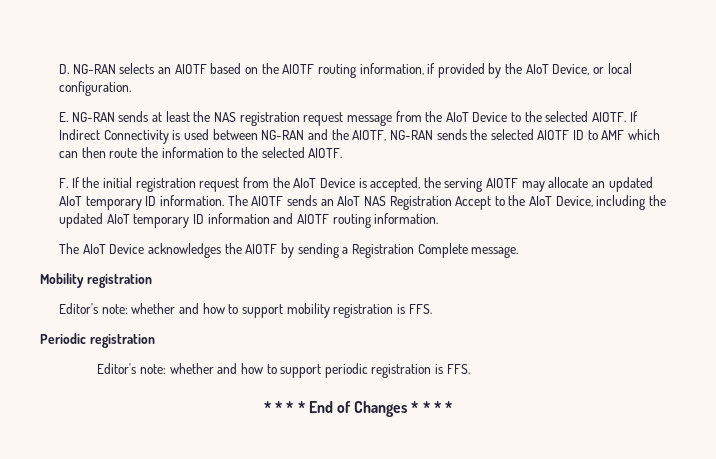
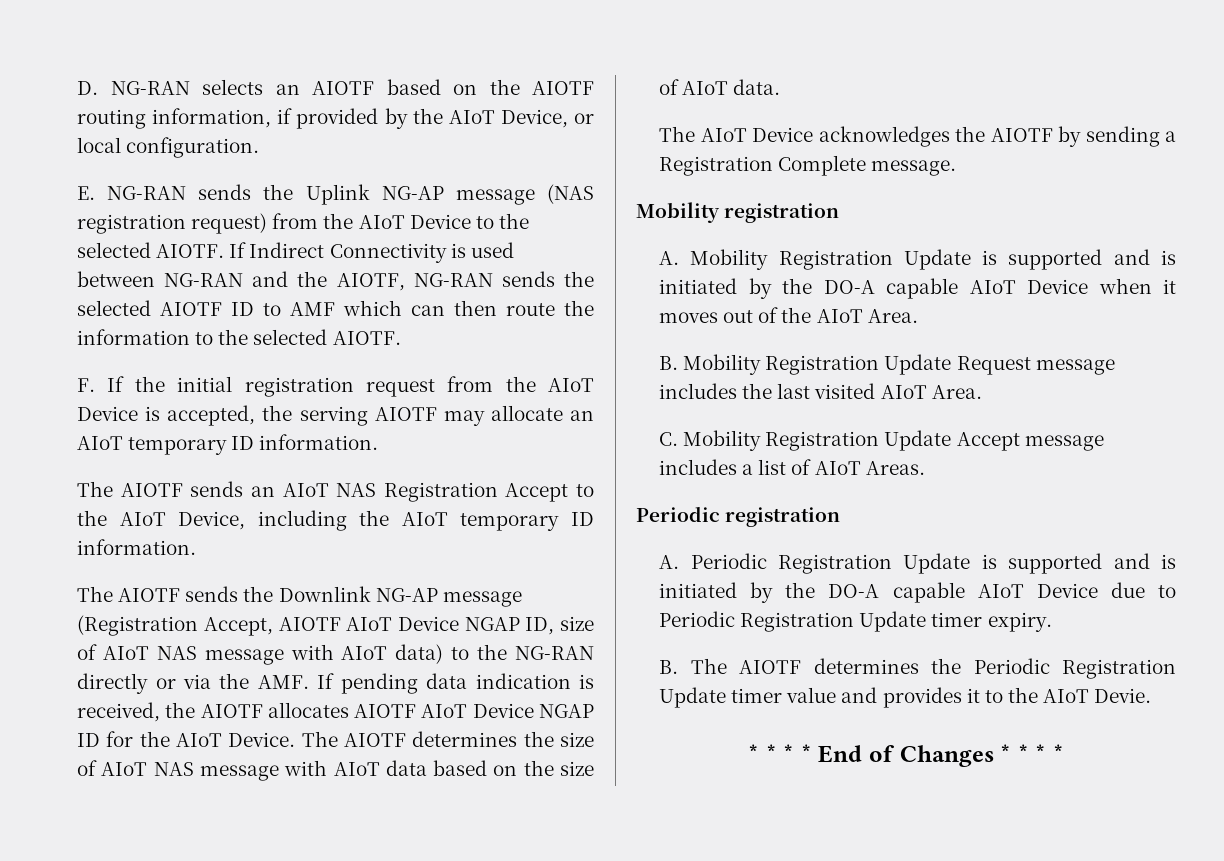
[152,111,392,126] at least the NAS registration request message -> [263,184,594,205] [77,213,268,234] the Uplink NG-AP message (NAS registration request)
[608,177,653,192] [59,195,225,210] updated AIoT temporary ID information. -> [77,434,379,455] AIoT temporary ID information. //
[59,213,439,228] updated AIoT temporary ID information and AIOTF routing information. -> [401,512,594,531] [77,539,197,555] [77,586,522,607] [77,615,595,636] [77,644,595,665] [77,673,594,694] [77,702,595,722] [77,731,595,747] [77,760,595,781] [659,79,781,95] AIoT temporary ID information. // The AIOTF sends the Downlink NG-AP message (Registration Accept, AIOTF AIoT Device NGAP ID, size of AIoT NAS message with AIoT data) to the NG-RAN directly or via the AMF. If pending data indication is received, the AIOTF allocates AIOTF AIoT Device NGAP ID for the AIoT Device. The AIOTF determines the size of AIoT NAS message with AIoT data based on the size of AIoT data.
[59,303,432,318] [40,333,155,348] [97,363,470,378] Editor's note: whether and how to support mobility registration is FFS. // Periodic registration // Editor's note: whether and how to support periodic registration is FFS. -> [659,249,1176,270] [659,278,1176,299] [659,307,918,323] [659,354,1115,375] [659,383,982,399] [659,430,1104,451] [659,459,925,475] [636,506,841,527] [659,553,1176,574] [659,582,1176,603] [659,611,1052,632] [659,658,1176,679] [659,687,1152,708] A. Mobility Registration Update is supported and is initiated by the DO-A capable AIoT Device when it moves out of the AIoT Area. // B. Mobility Registration Update Request message includes the last visited AIoT Area. // C. Mobility Registration Update Accept message includes a list of AIoT Areas. // Periodic registration // A. Periodic Registration Update is supported and is initiated by the DO-A capable AIoT Device due to Periodic Registration Update timer expiry. // B. The AIOTF determines the Periodic Registration Update timer value and provides it to the AIoT Devie.

